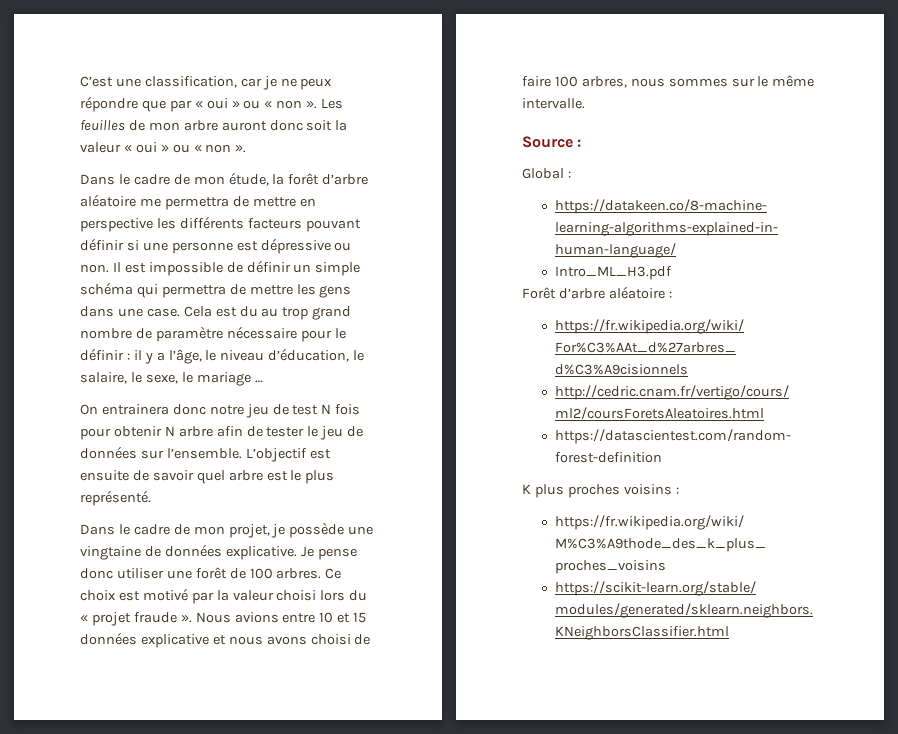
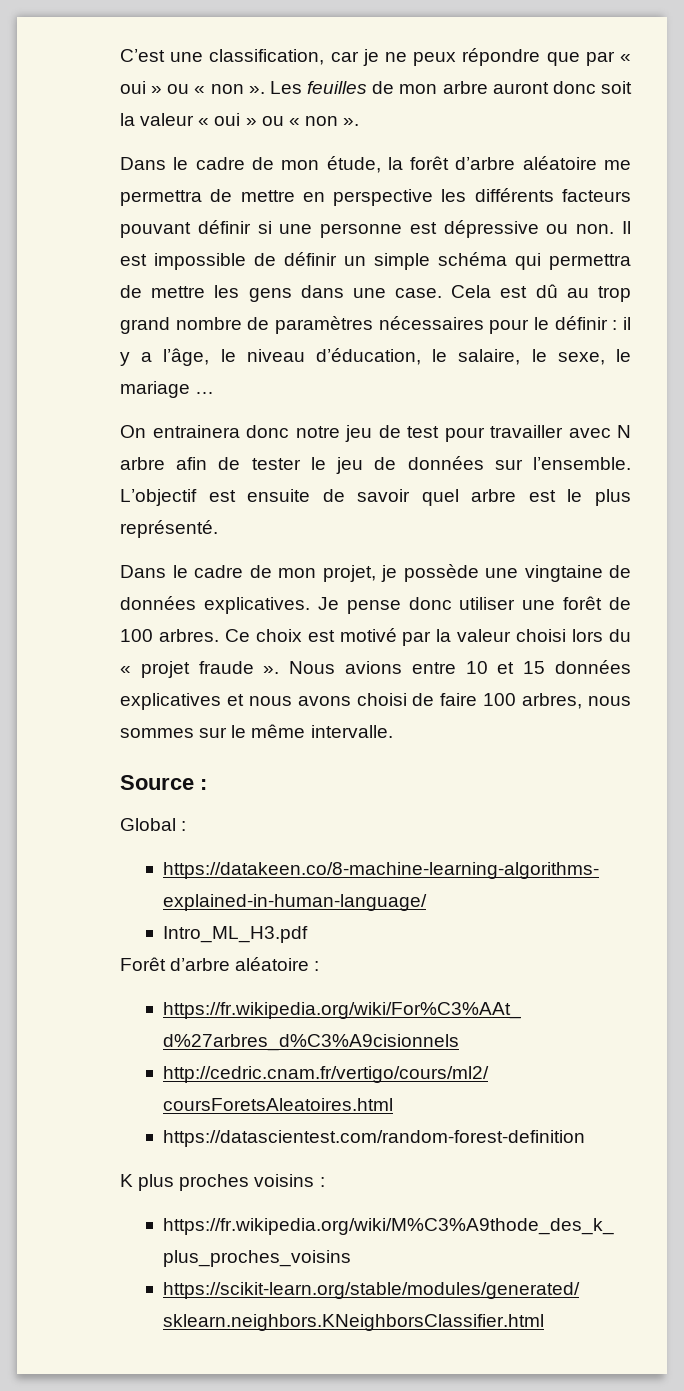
[239,306,258,317] du -> [535,284,558,298] dû
[155,326,297,342] paramètre nécessaire -> [275,316,484,334] paramètres nécessaires
[321,404,361,415] [80,426,162,440] N fois pour obtenir -> [444,425,611,442] pour travailler avec
[225,546,297,560] explicative. -> [203,597,310,614] explicatives.
[140,634,209,648] explicative -> [120,693,221,710] explicatives

